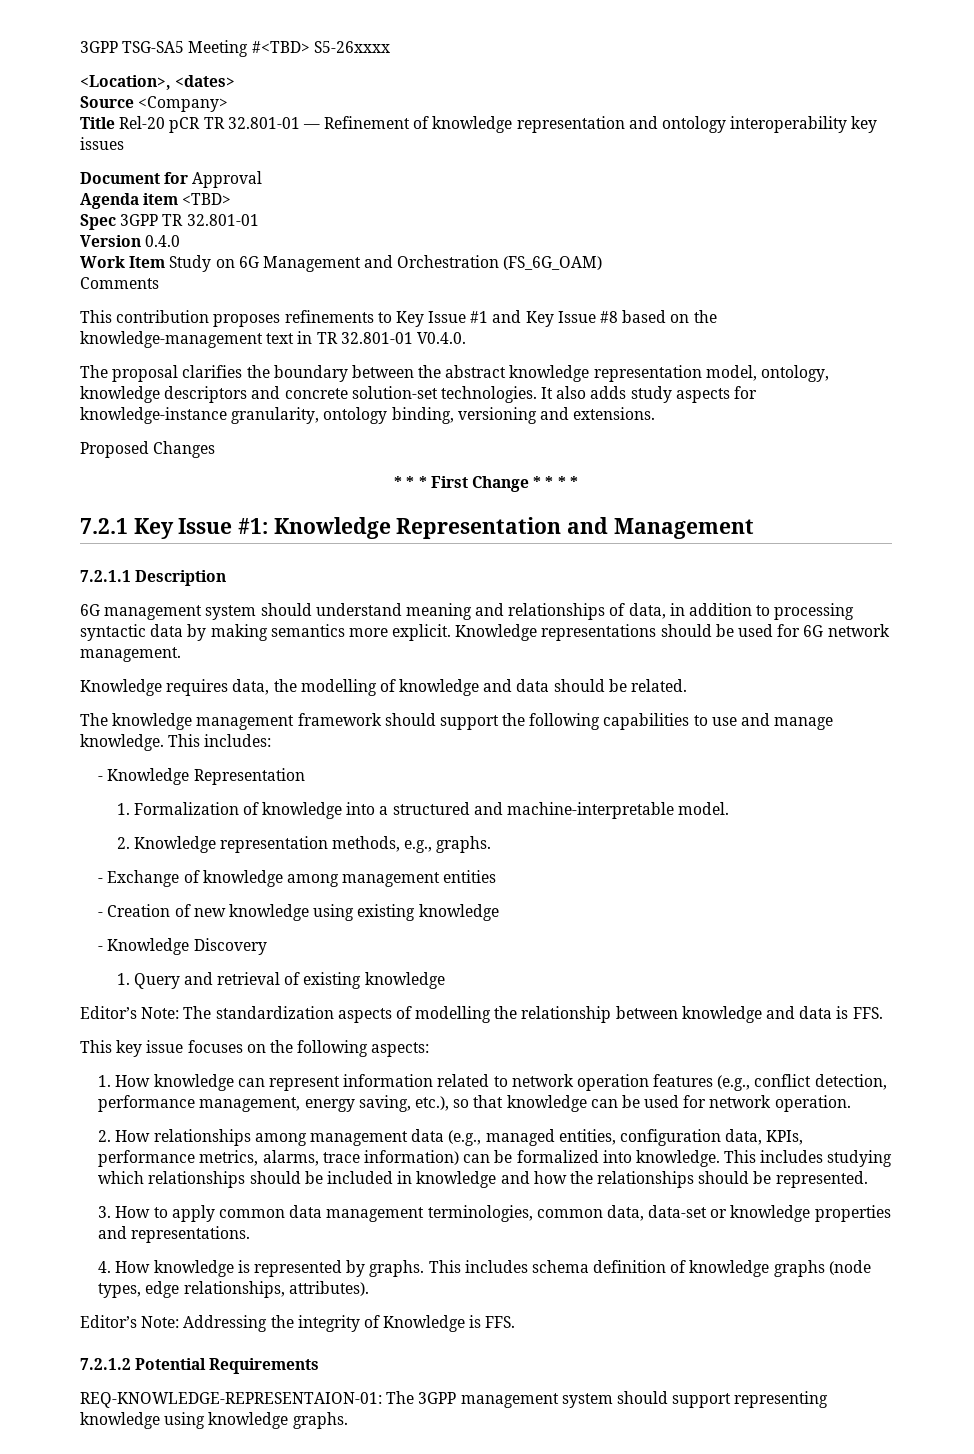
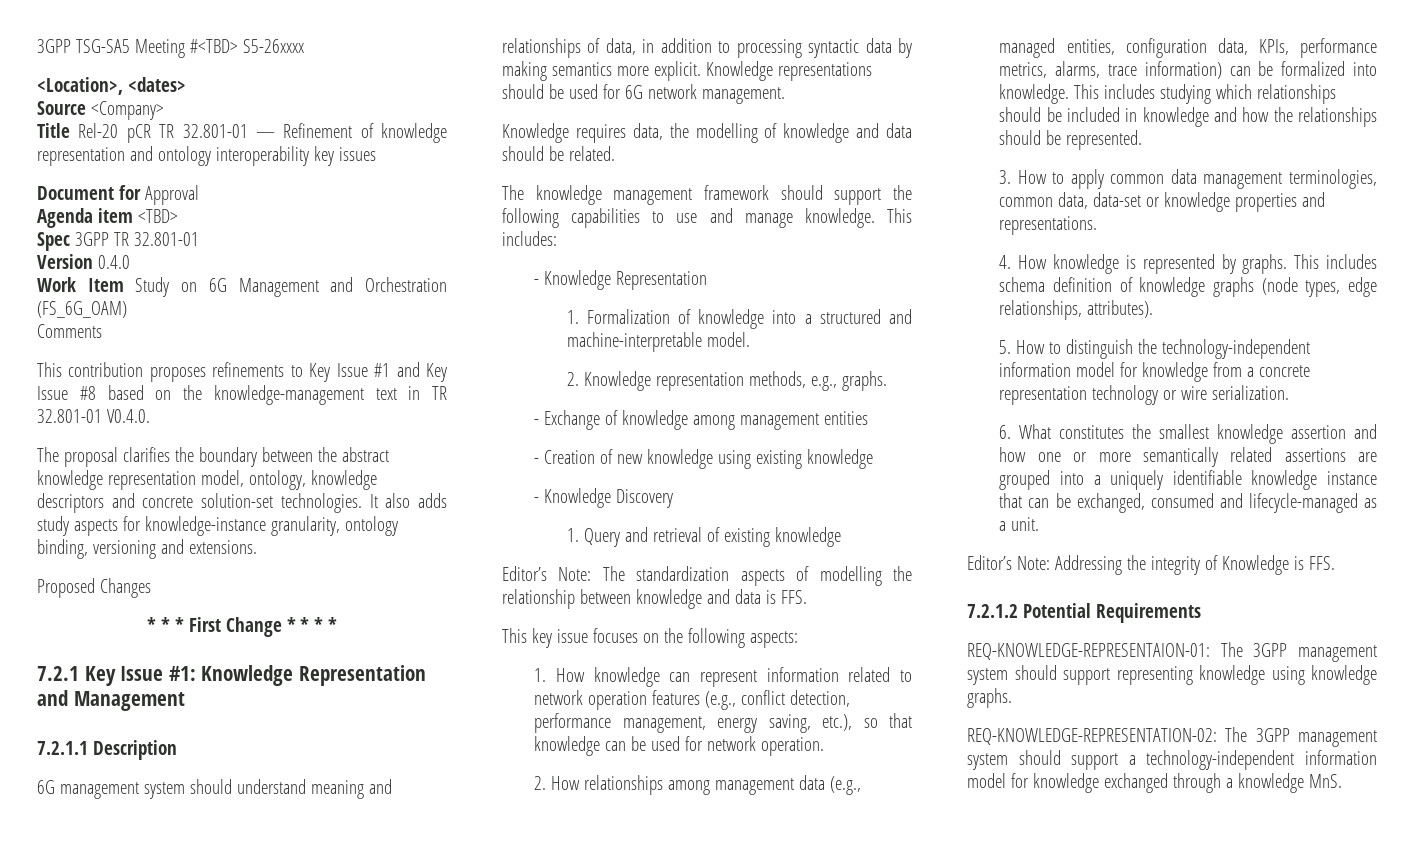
(369, 1288) none -> [999,339,1311,359] [999,362,1311,382] [999,385,1290,405] [999,424,1377,444] [999,447,1377,467] [999,470,1377,490] [999,493,1377,513] [999,517,1040,531] // 5. How to distinguish the technology-independent information model for knowledge from a concrete representation technology or wire serialization. // 6. What constitutes the smallest knowledge assertion and how one or more semantically related assertions are grouped into a uniquely identifiable knowledge instance that can be exchanged, consumed and lifecycle-managed as a unit.
(348, 1420) none -> [967,727,1377,747] [967,750,1377,770] [967,773,1342,793] // REQ-KNOWLEDGE-REPRESENTATION-02: The 3GPP management system should support a technology-independent information model for knowledge exchanged through a knowledge MnS.

